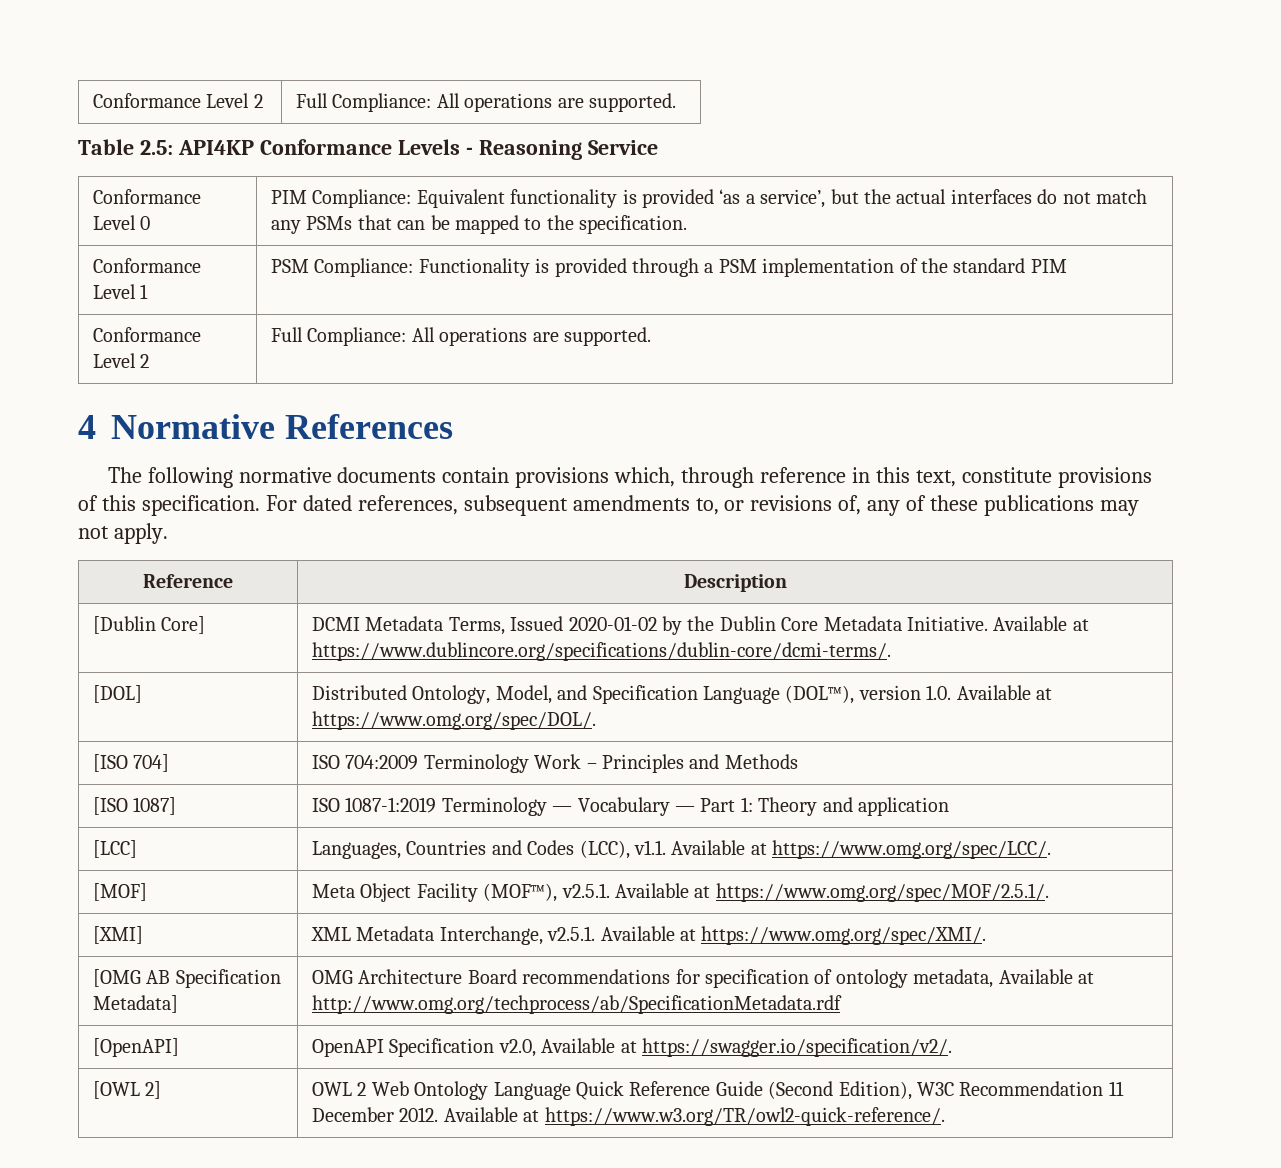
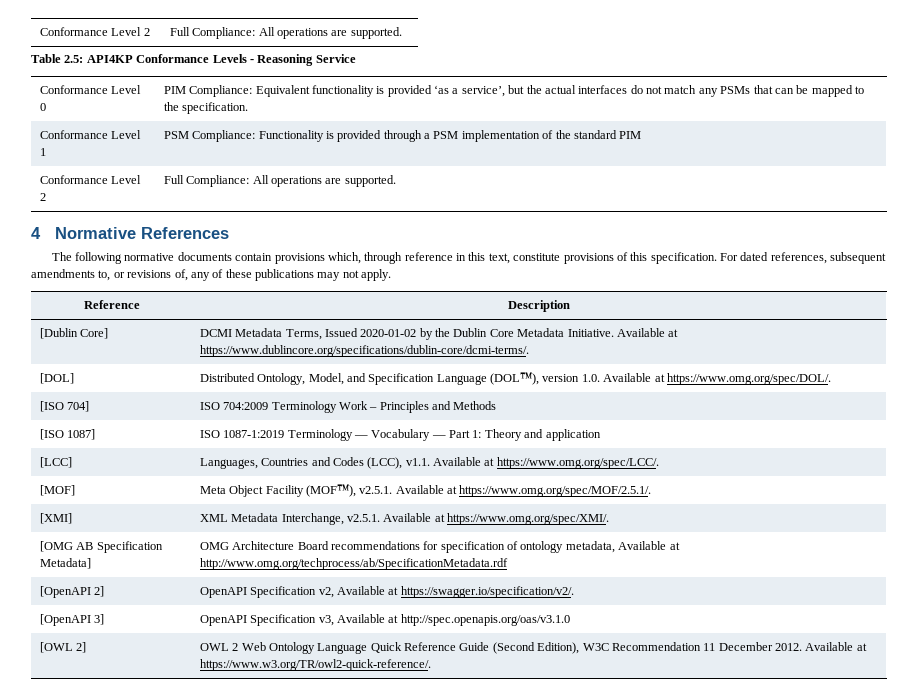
[92,1038,179,1057] [311,1038,536,1057] [OpenAPI] | OpenAPI Specification v2.0, -> [39,586,105,598] [199,586,334,598] [OpenAPI 2] | OpenAPI Specification v2,
(952, 1047) none -> [39,614,105,626] [199,614,570,626] // [OpenAPI 3] | OpenAPI Specification v3, Available at http://spec.openapis.org/oas/v3.1.0

